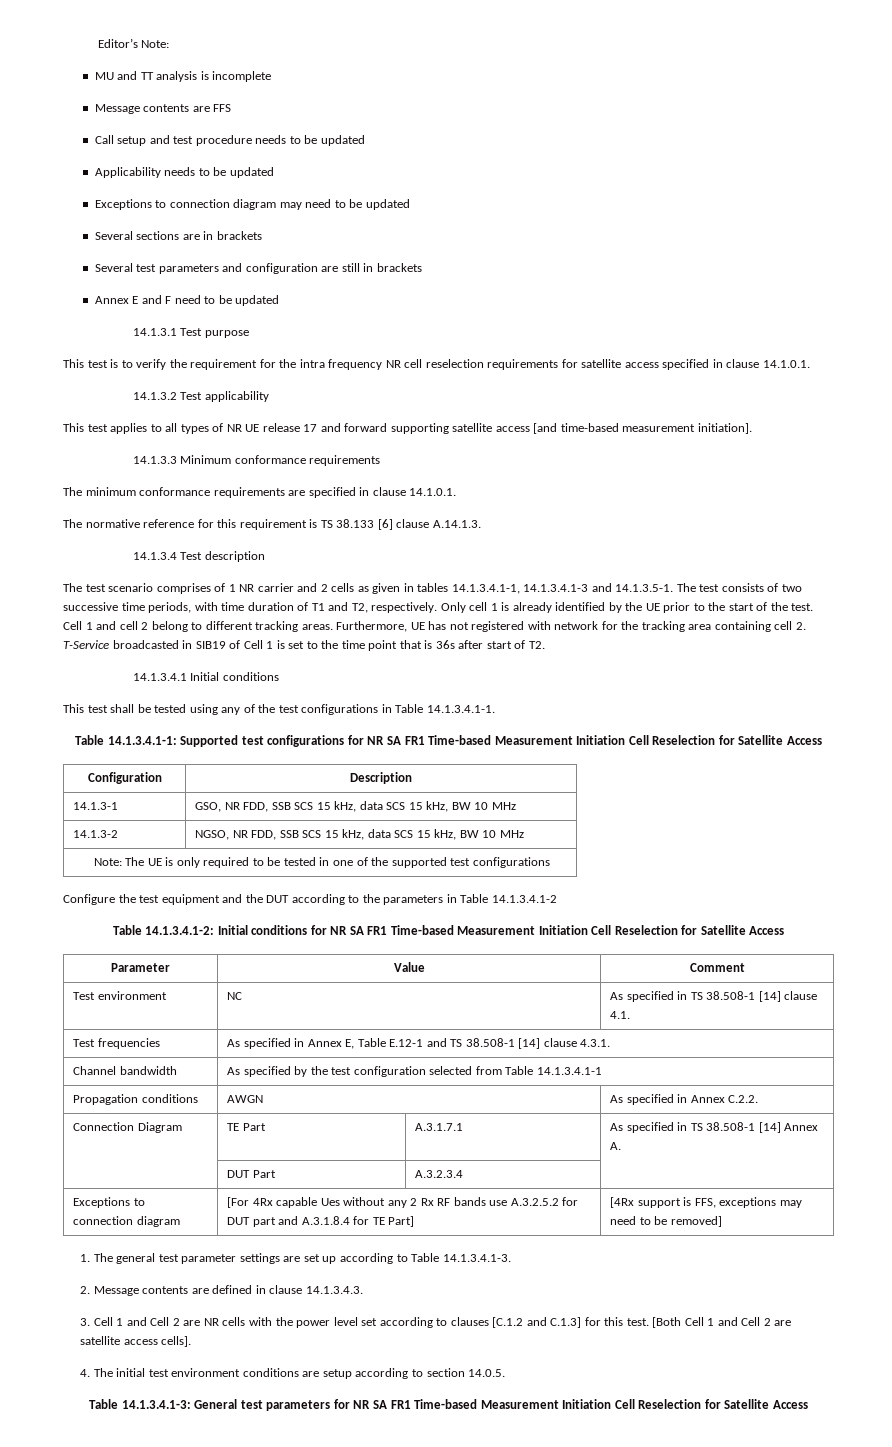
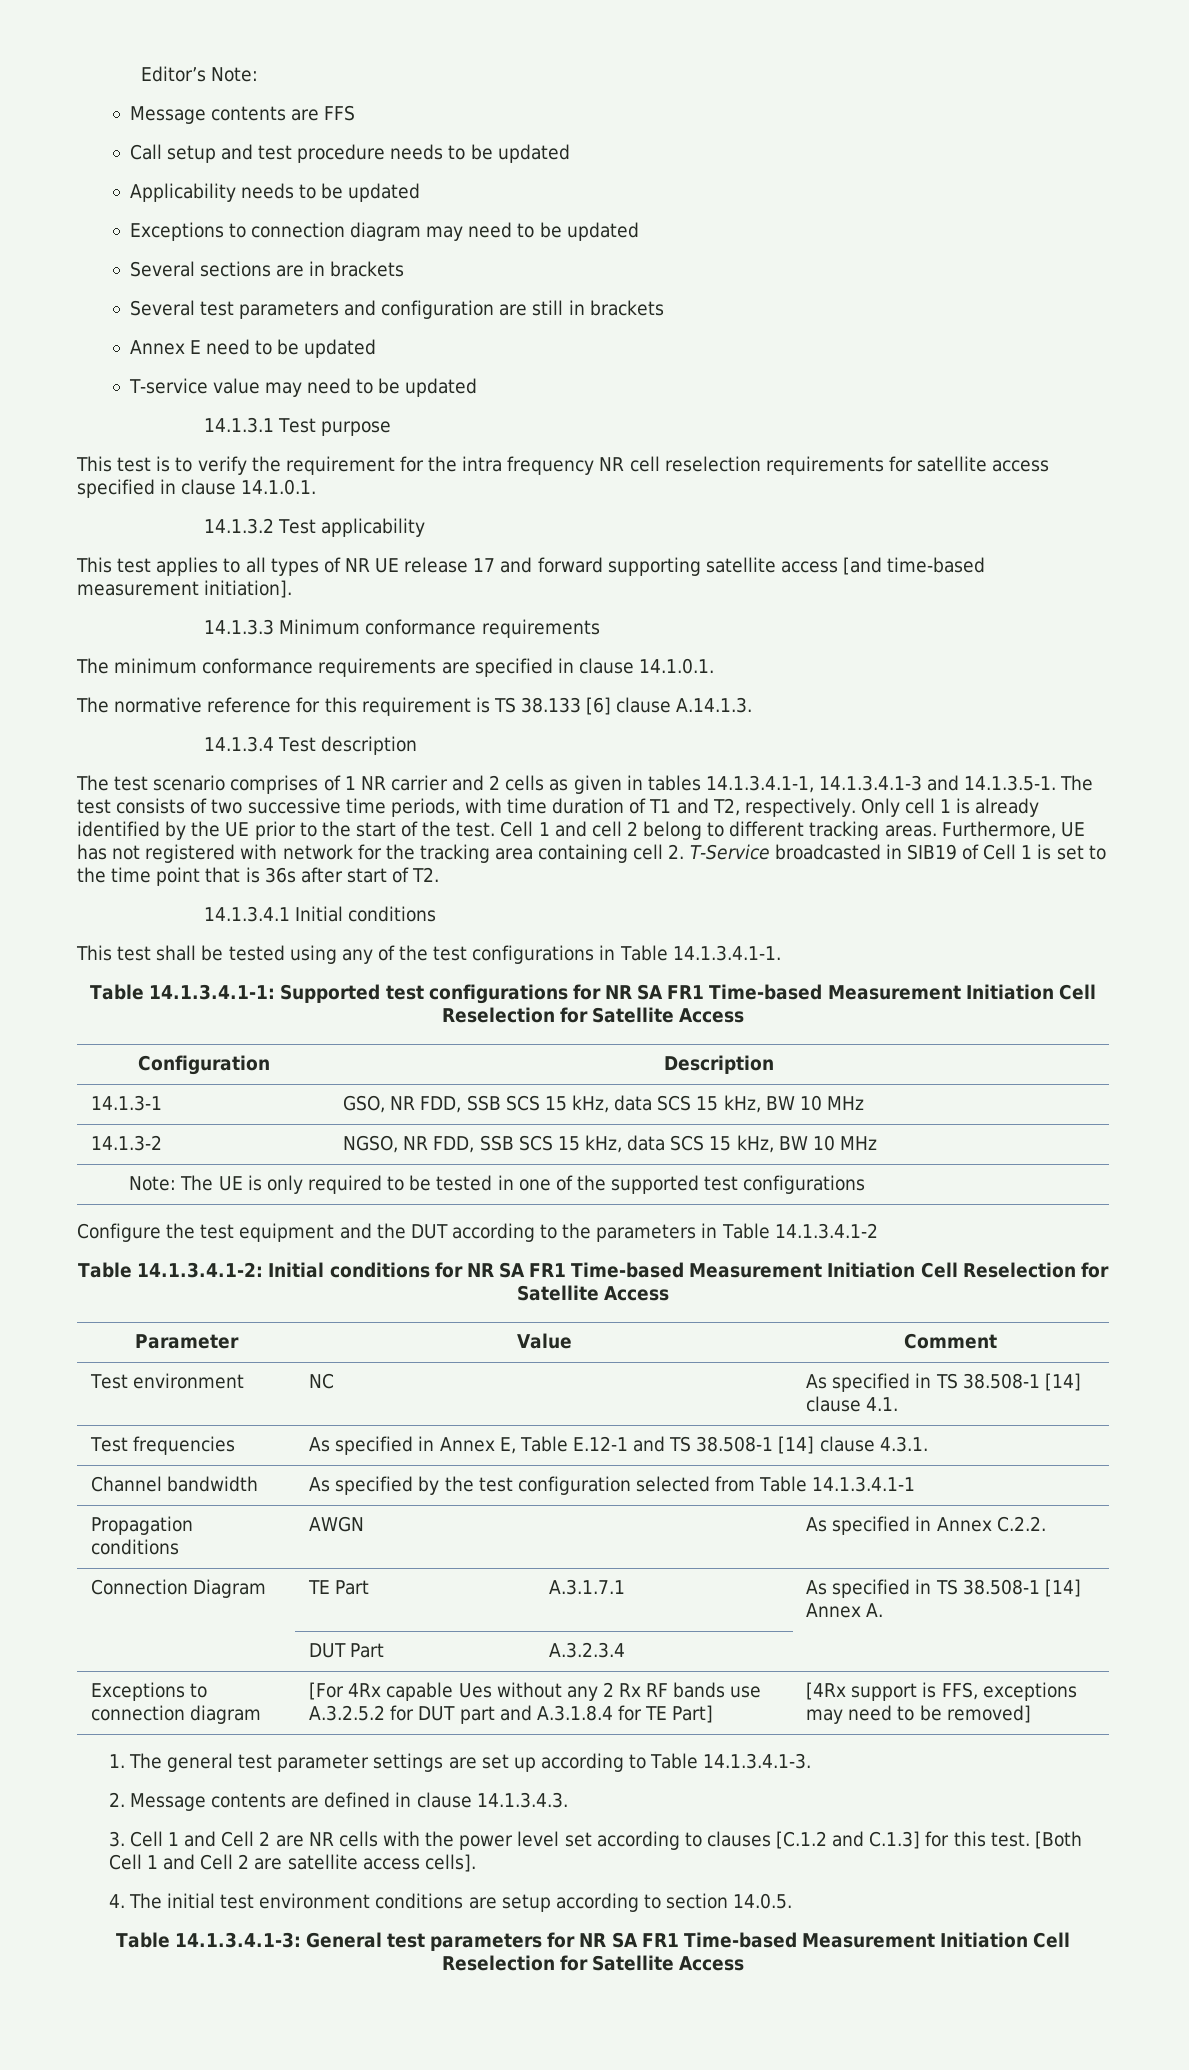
[94,71,272,82] // MU and TT analysis is incomplete -> (258, 74) none
[141,295,172,304] and F -> [205,339,377,358] [128,378,302,397] need to be updated // T-service value may

